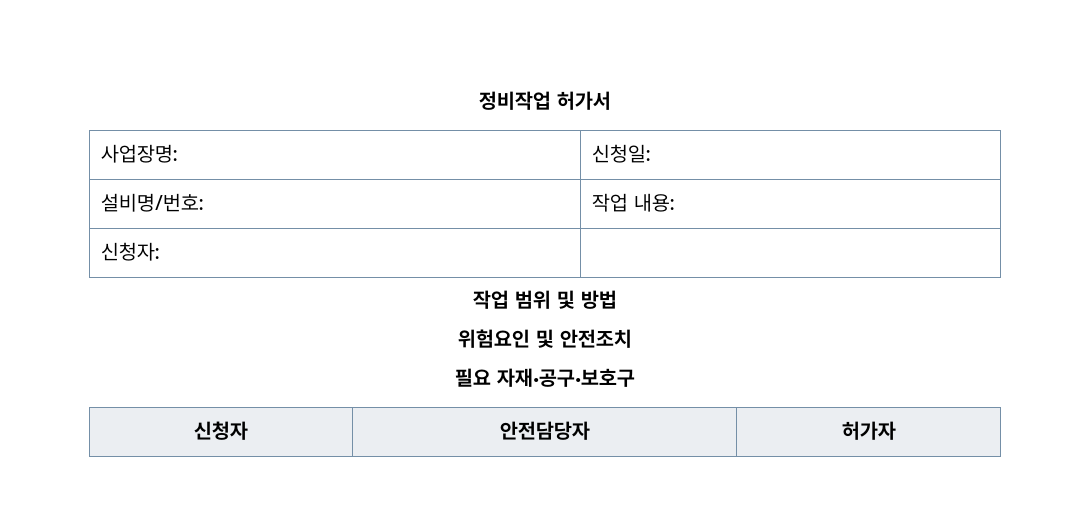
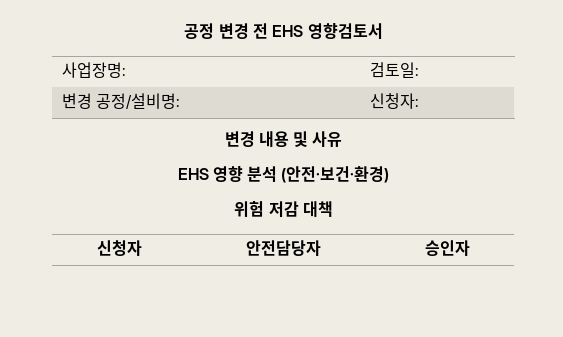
[479,91,611,110] [101,144,178,163] [592,144,651,163] [101,193,204,212] [592,193,675,212] [101,242,160,261] [473,290,617,309] [458,329,632,348] [455,368,635,387] 정비작업 허가서 // 사업장명: | 신청일: // 설비명/번호: | 작업 내용: // 신청자: | // 작업 범위 및 방법 // 위험요인 및 안전조치 // 필요 자재·공구·보호구 -> [184,23,383,39] [61,62,126,78] [369,62,419,78] [61,93,180,109] [369,93,419,109] [224,131,343,147] [177,166,390,183] [234,201,333,218] 공정 변경 전 EHS 영향검토서 // 사업장명: | 검토일: // 변경 공정/설비명: | 신청자: // 변경 내용 및 사유 // EHS 영향 분석 (안전·보건·환경) // 위험 저감 대책
[841,421,896,440] 허가자 -> [424,240,470,256] 승인자

